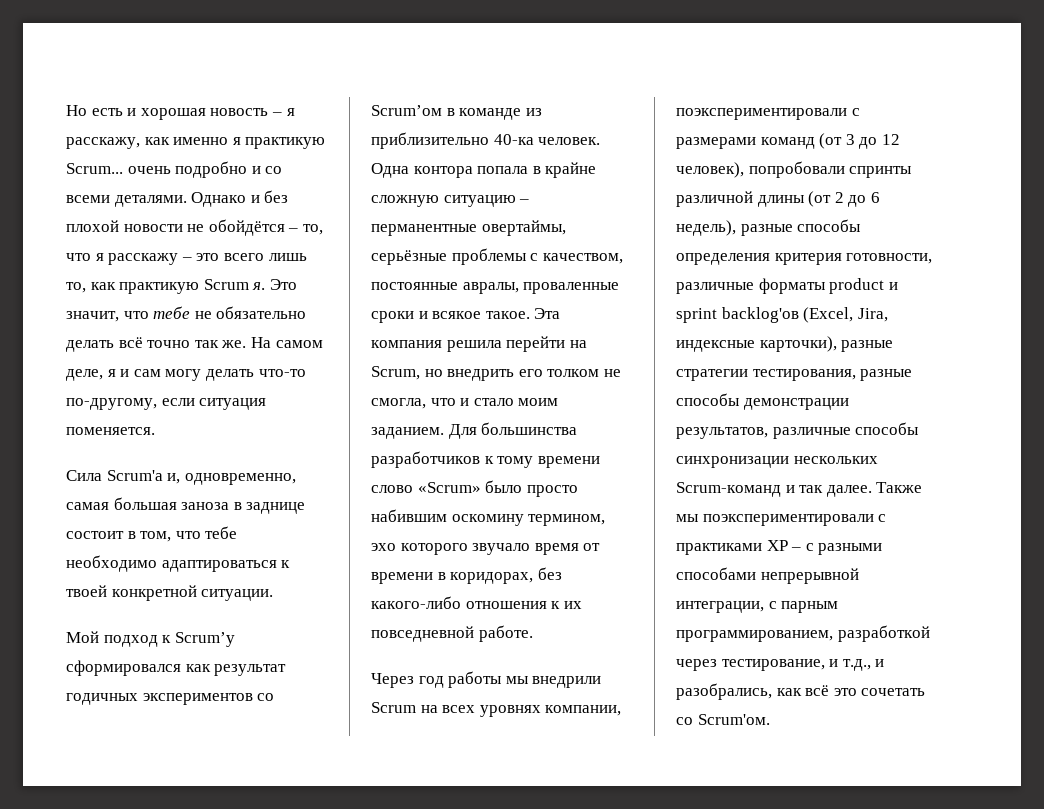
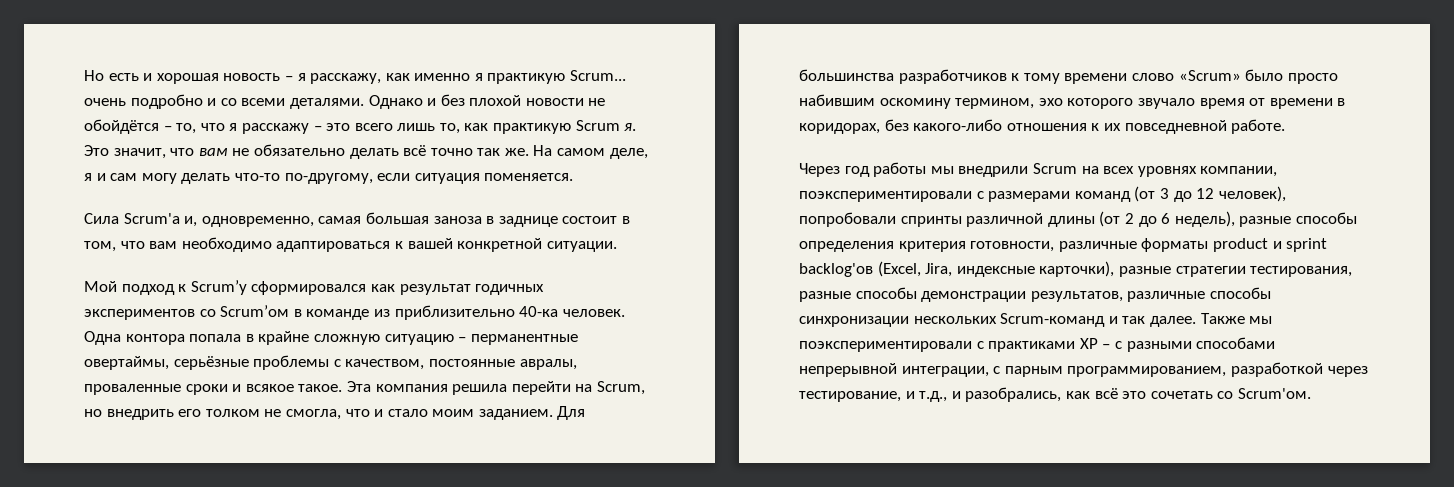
[153,306,191,319] тебе -> [198,148,228,156] вам
[205,526,238,539] тебе -> [149,241,178,249] вам
[66,585,107,597] твоей -> [407,238,453,249] вашей

